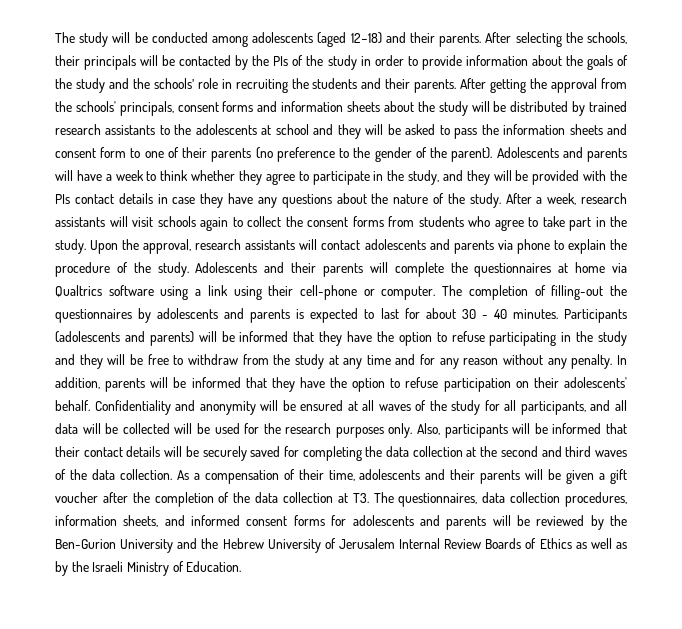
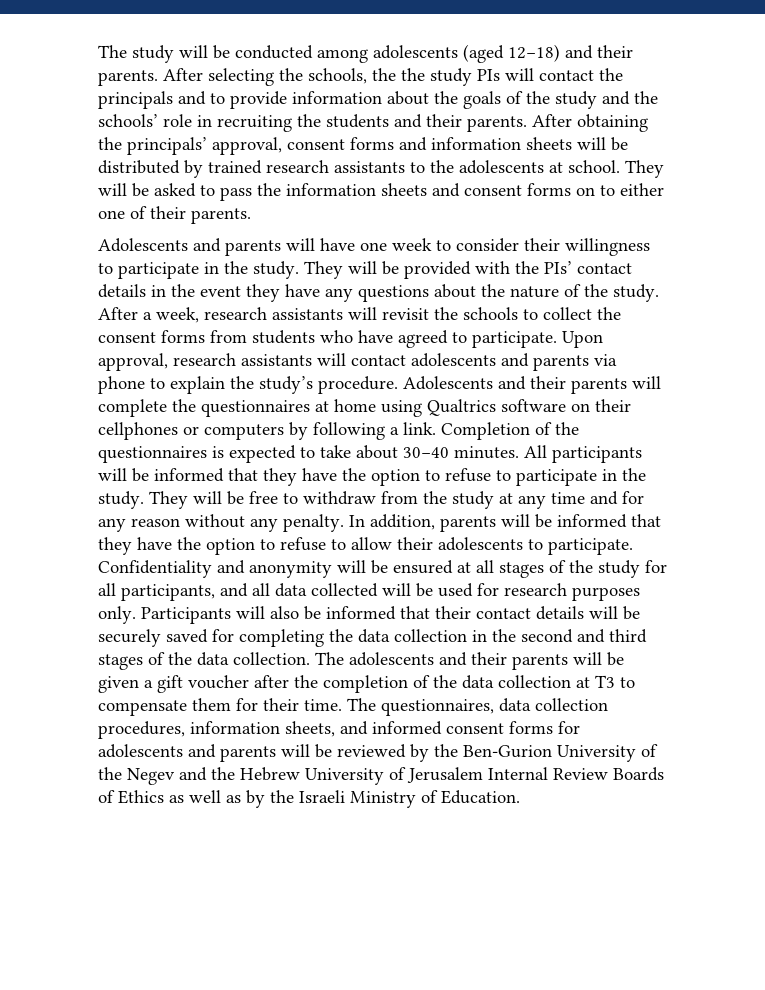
[55,55,404,70] their principals will be contacted by the PIs of the study in order -> [372,68,623,86] [98,91,206,109] the the study PIs will contact the principals and
[490,78,627,93] [55,101,174,116] getting the approval from the schools' principals, -> [577,114,648,132] [98,137,282,155] obtaining the principals’ approval,
[383,101,468,116] about the study -> (572, 143) none
[275,124,361,139] school and they -> [568,160,664,178] school. They
[100,147,493,162] form to one of their parents (no preference to the gender of the parent). -> [527,183,664,196] [98,206,251,224] forms on to either one of their parents. //
[105,174,112,181] a -> [360,242,387,251] one
[160,170,490,185] think whether they agree to participate in the study, and they -> [456,238,650,256] [98,261,343,279] consider their willingness to participate in the study. They
[55,194,70,204] PIs -> [544,261,572,274] PIs’
[172,197,196,204] case -> [171,284,241,297] the event
[132,216,228,231] visit schools again -> [382,307,518,320] revisit the schools
[494,216,627,231] [55,239,140,254] agree to take part in the study. Upon the -> [358,330,603,348] have agreed to participate. Upon
[55,262,189,277] procedure of the study. -> [259,376,398,394] study’s procedure.
[612,263,627,273] via -> [381,400,422,417] using
[160,285,628,300] [55,308,627,323] [55,331,194,346] using a link using their cell-phone or computer. The completion of filling-out the questionnaires by adolescents and parents is expected to last for about 30 - 40 minutes. Participants (adolescents and parents) -> [571,399,631,412] [98,422,579,440] [98,445,642,463] on their cellphones or computers by following a link. Completion of the questionnaires is expected to take about 30−40 minutes. All participants
[489,331,627,346] [55,354,103,369] participating in the study and they -> [496,468,646,486] [98,491,188,509] to participate in the study. They
[443,377,627,392] [55,400,90,411] participation on their adolescents' behalf. -> [331,537,633,555] to allow their adolescents to participate.
[378,404,411,411] waves -> [499,562,544,578] stages
[82,423,119,434] will be -> (307, 590) none
[263,423,281,434] the -> (499, 589) none
[417,423,531,438] Also, participants will -> [141,606,299,624] Participants will also
[466,447,477,457] at -> [472,630,487,642] in
[595,450,627,457] waves -> [98,654,143,670] stages
[176,469,355,484] As a compensation of their time, -> [315,652,344,665] The
[352,493,369,503] T3. -> [595,675,635,688] [98,698,342,716] T3 to compensate them for their time.
(174, 546) none -> [641,744,658,757] [98,767,175,785] of the Negev

